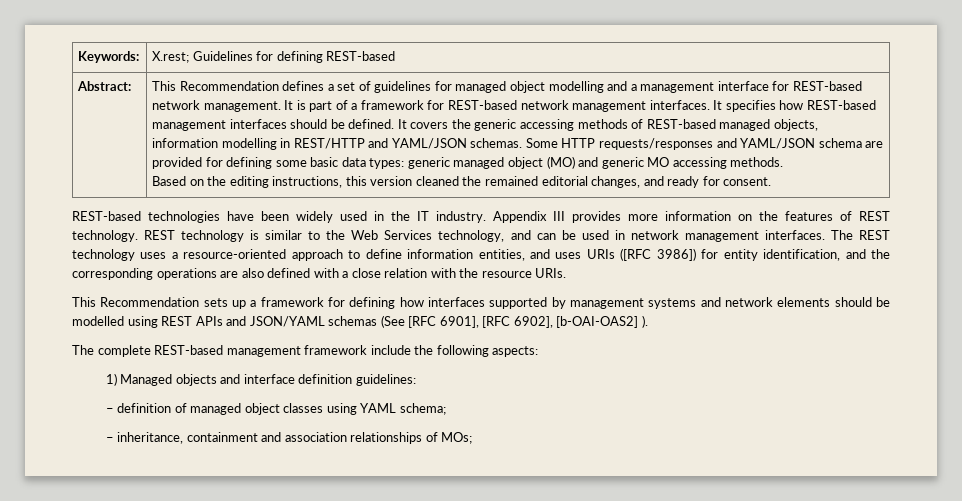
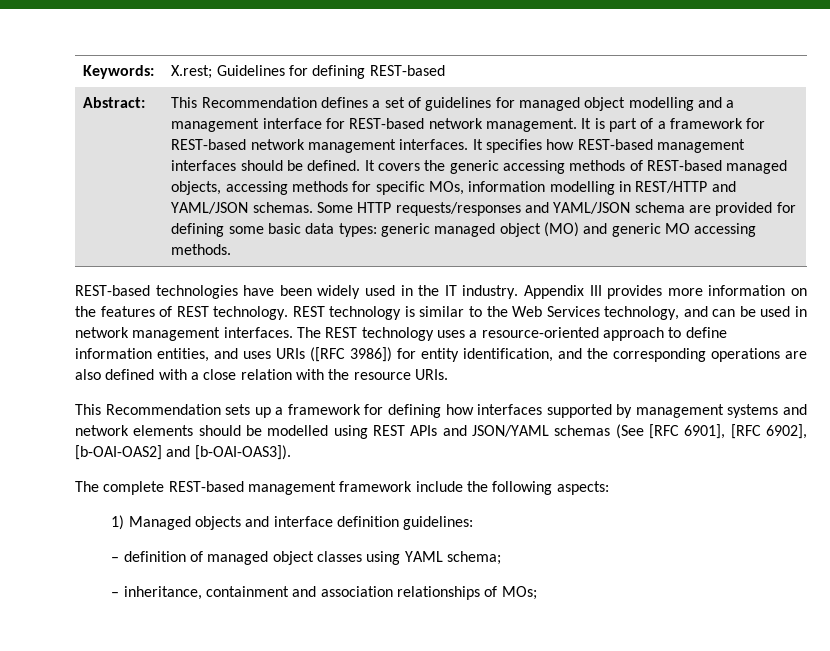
(818, 125) none -> [225,181,465,195] accessing methods for specific MOs,
[152,176,772,188] // Based on the editing instructions, this version cleaned the remained editorial changes, and ready for consent. -> (232, 249) none
[641,315,648,328] ). -> [166,445,291,460] and [b-OAI-OAS3]).

